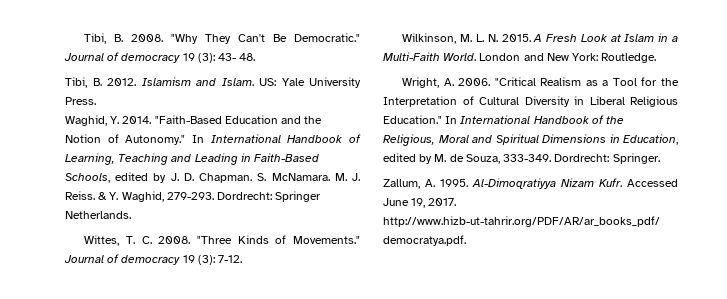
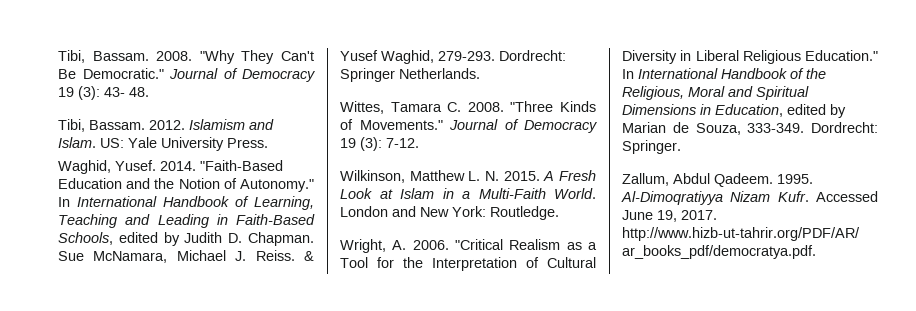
[84,33,124,44] Tibi, B. -> [58,50,149,63] Tibi, Bassam.
[121,53,181,63] democracy -> [242,69,315,82] Democracy
[92,78,102,86] B. -> [89,120,145,130] Bassam.
[110,116,120,124] Y. -> [115,160,156,171] Yusef.
[170,173,179,181] J. -> [184,232,223,243] Judith
[257,173,347,181] S. McNamara. M. -> [58,250,226,263] Sue McNamara, Michael
[109,192,119,200] Y. -> [340,50,378,61] Yusef
[126,236,136,244] T. -> [390,102,442,112] Tamara
[121,255,181,265] democracy -> [524,120,597,133] Democracy
[460,34,473,42] M. -> [409,170,465,181] Matthew
[434,154,447,162] M. -> [622,122,666,133] Marian
[425,179,435,187] A. -> [673,173,773,187] Abdul Qadeem.

